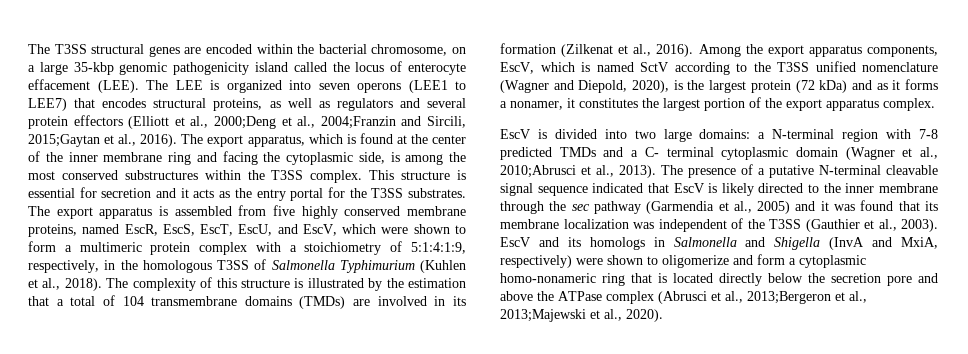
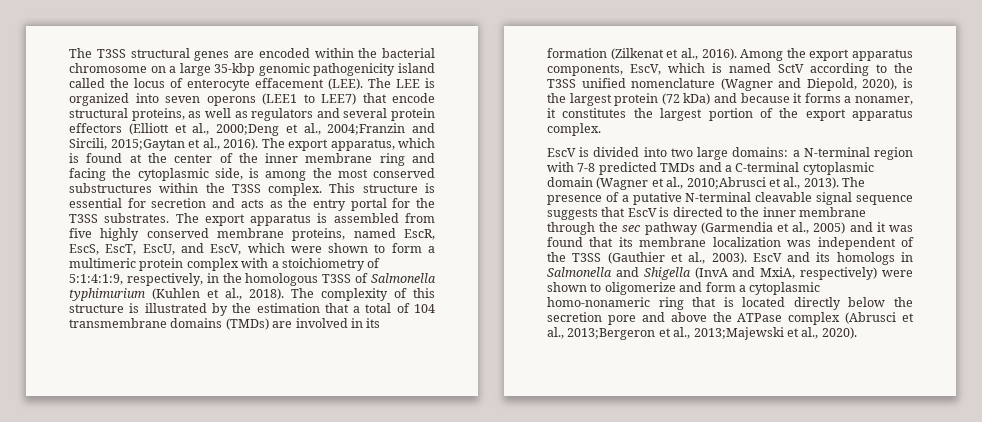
[371,44,448,56] chromosome, -> [69,63,147,73] chromosome
[102,98,147,108] encodes -> [392,93,435,103] encode
[180,188,189,198] it -> (236, 203) none
[339,260,415,273] Typhimurium -> [69,288,145,301] typhimurium
[876,83,888,90] as -> [740,93,790,103] because
[644,147,714,157] C- terminal -> [735,162,800,172] C-terminal
[592,183,644,193] indicated -> [547,208,598,220] suggests
[721,183,754,196] likely -> (670, 212) none

